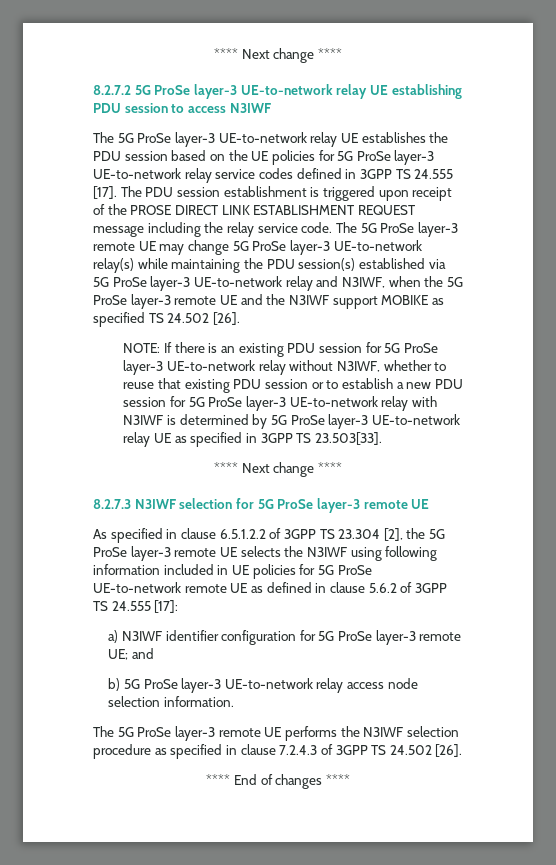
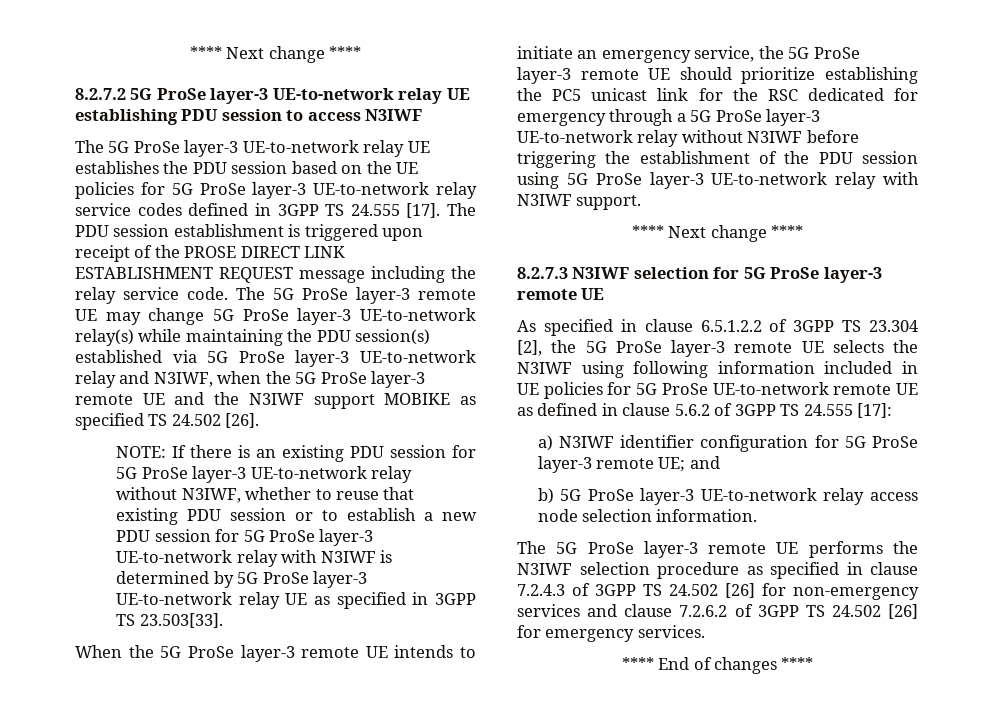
(382, 438) none -> [75,645,476,662] [517,46,860,63] [517,67,918,84] [517,88,918,101] [517,109,821,126] [517,130,859,147] [517,151,918,168] [517,172,919,189] [517,194,642,210] // When the 5G ProSe layer-3 remote UE intends to initiate an emergency service, the 5G ProSe layer-3 remote UE should prioritize establishing the PC5 unicast link for the RSC dedicated for emergency through a 5G ProSe layer-3 UE-to-network relay without N3IWF before triggering the establishment of the PDU session using 5G ProSe layer-3 UE-to-network relay with N3IWF support.
[435,744,463,757] [26]. -> [725,583,919,600] [517,604,918,619] [517,625,705,642] [26] for non-emergency services and clause 7.2.6.2 of 3GPP TS 24.502 [26] for emergency services.

